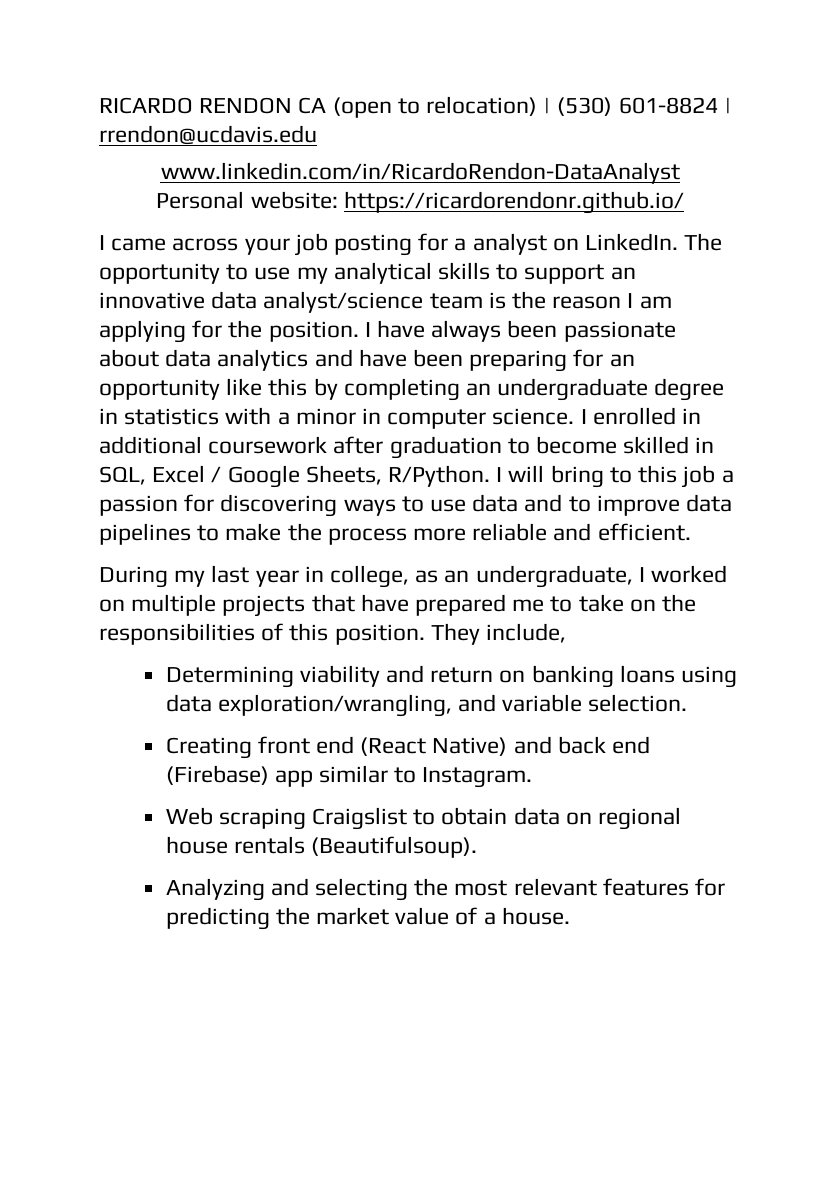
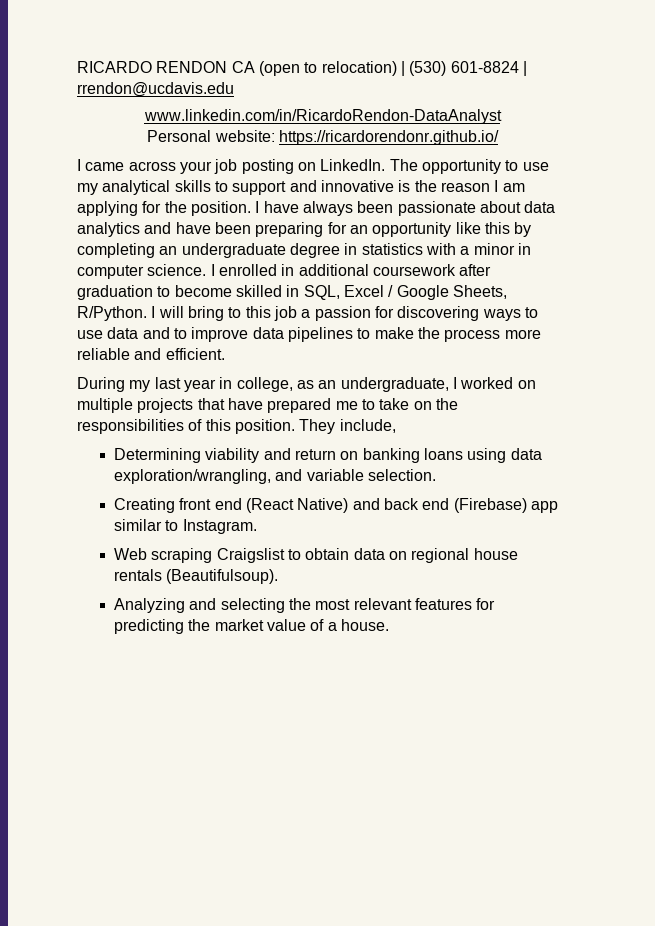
[418,233,547,255] for a analyst -> (294, 166) none
[610,267,636,280] [99,291,483,313] an innovative data analyst/science team -> [289,180,394,192] and innovative

